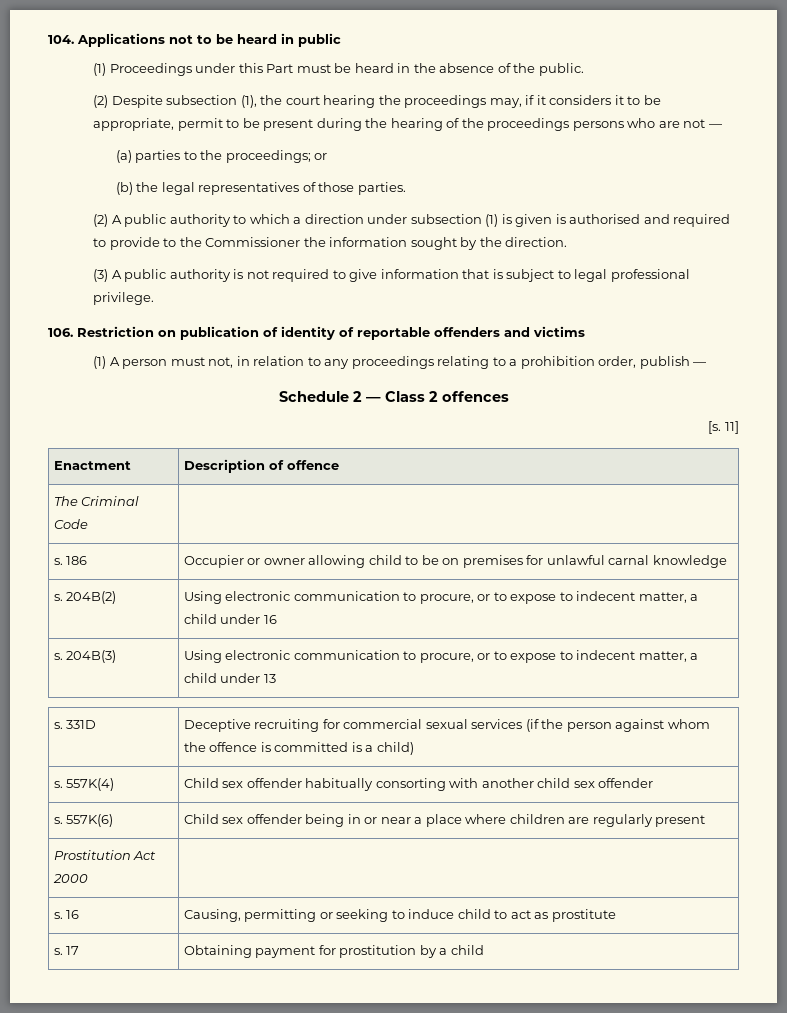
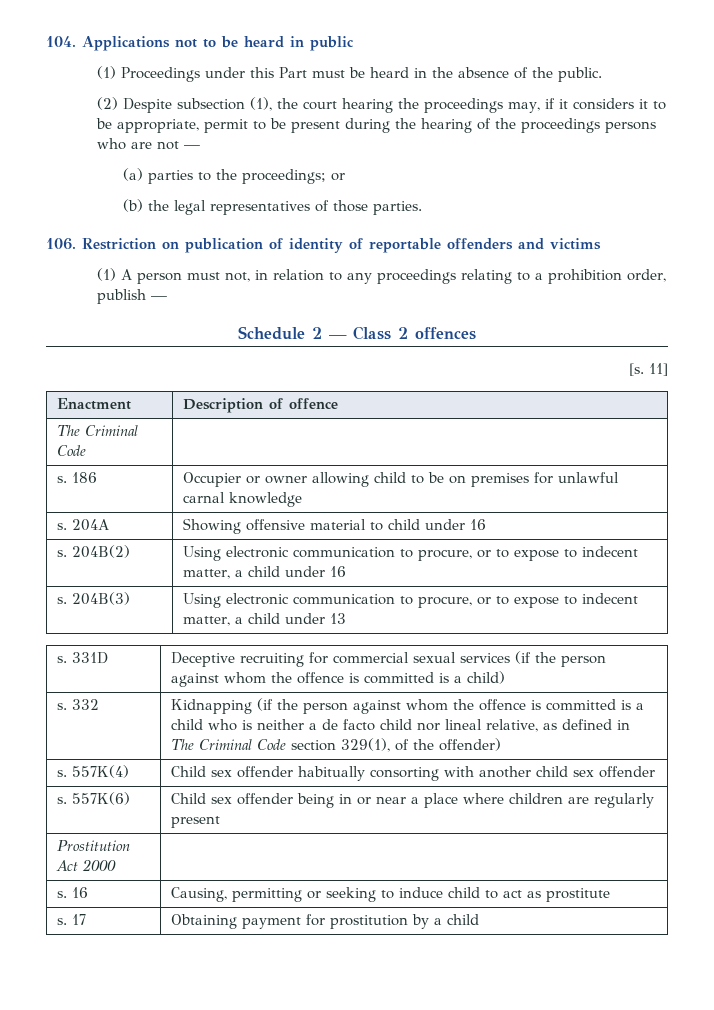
[93,214,731,227] [93,237,568,250] [93,269,690,282] [93,292,155,305] // (2) A public authority to which a direction under subsection (1) is given is authorised and required to provide to the Commissioner the information sought by the direction. // (3) A public authority is not required to give information that is subject to legal professional privilege. -> (422, 208) none
(727, 561) none -> [57,519,110,531] [183,518,487,534] // s. 204A | Showing offensive material to child under 16
(414, 748) none -> [57,699,100,710] [171,698,645,714] [171,719,631,732] [171,738,502,752] // s. 332 | Kidnapping (if the person against whom the offence is committed is a child who is neither a de facto child nor lineal relative, as defined in The Criminal Code section 329(1), of the offender)

